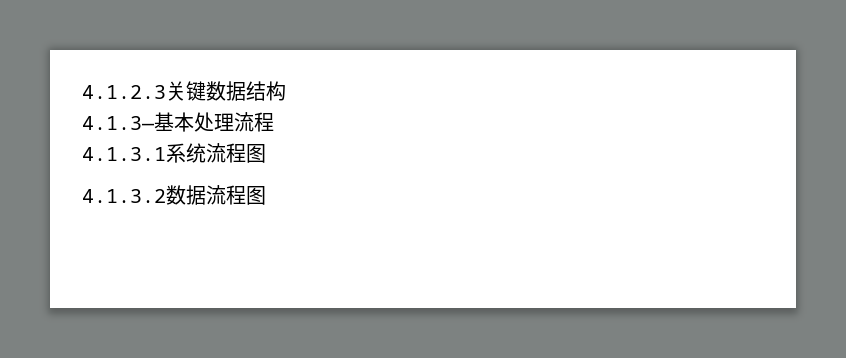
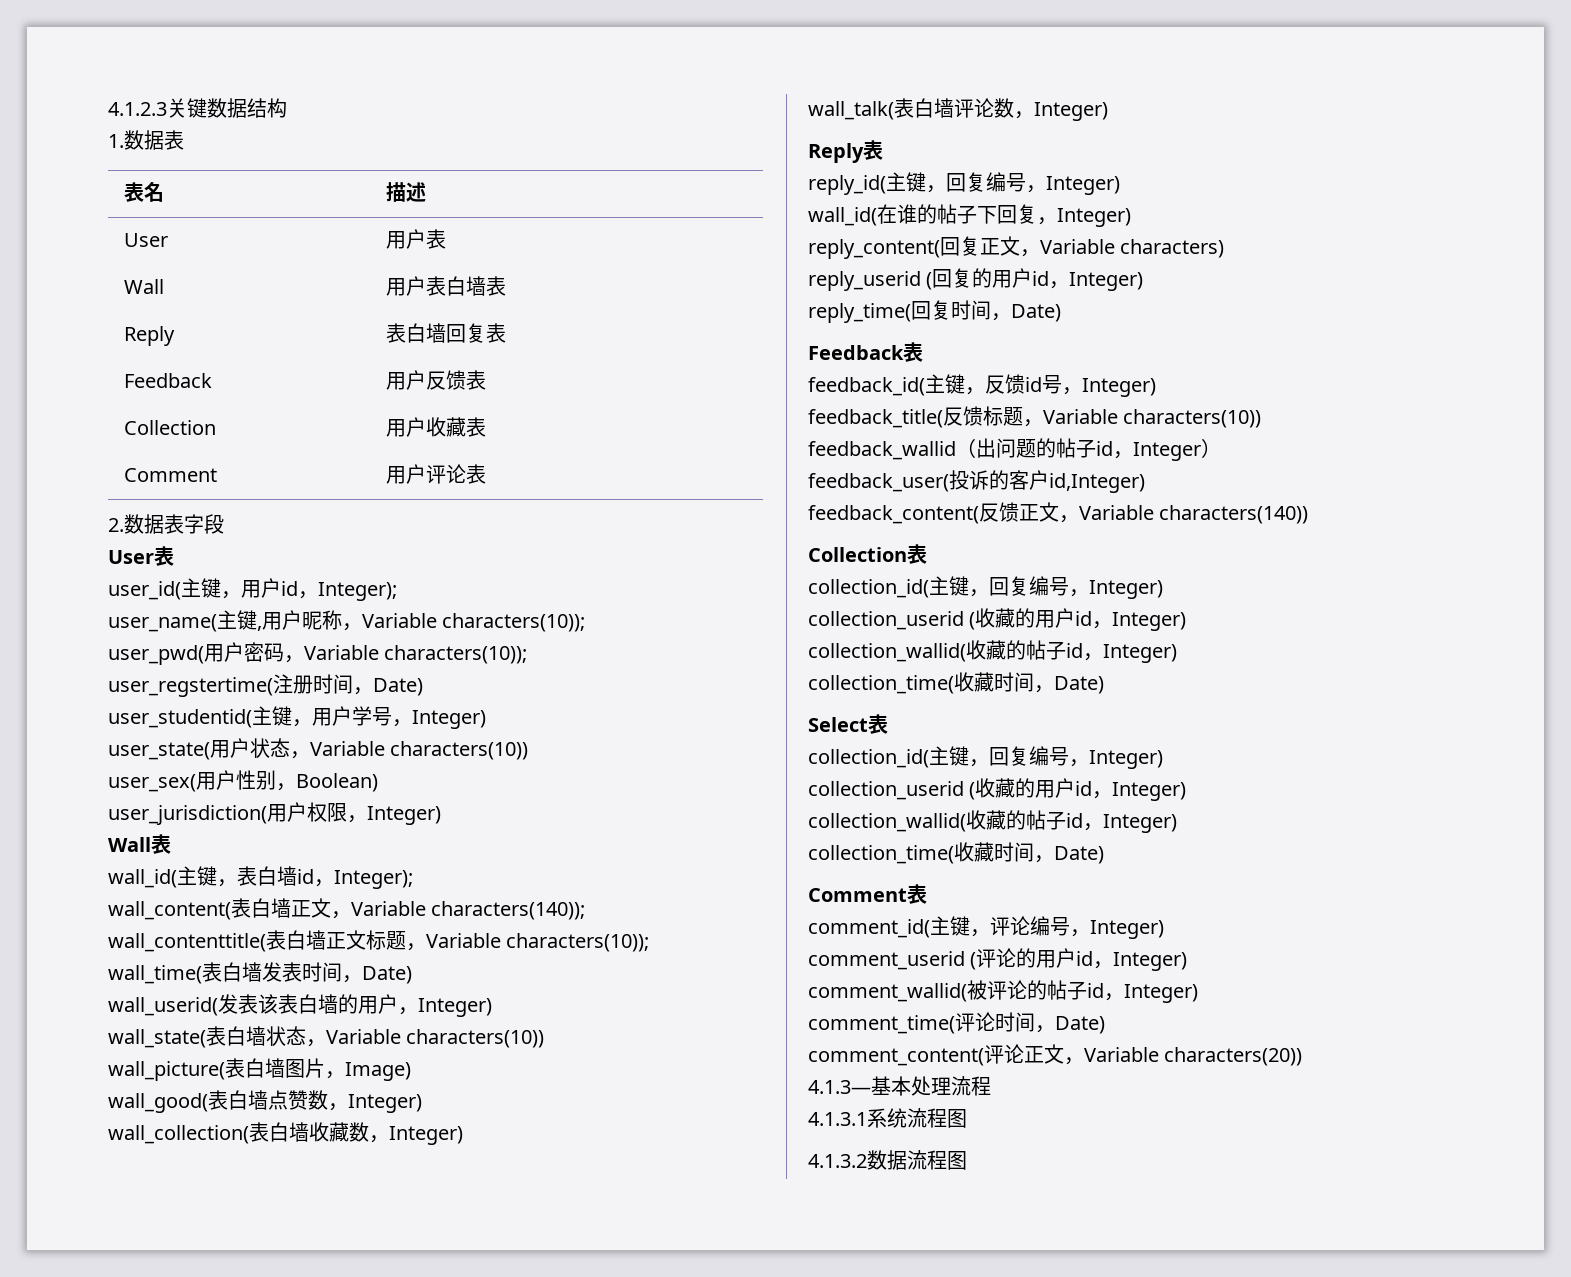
(286, 91) none -> [108,130,184,150] [123,182,164,202] [385,182,426,202] [123,233,168,247] [385,229,446,249] [123,279,164,294] [385,276,506,296] [123,326,175,346] [385,323,506,343] [123,373,212,388] [385,370,486,390] [123,420,216,435] [385,417,486,437] [123,468,217,482] [385,464,486,484] [108,514,224,534] [108,546,174,566] [108,578,397,601] [108,610,586,632] [108,642,528,665] [108,674,423,697] [108,706,486,729] [108,738,529,760] [108,770,378,792] [108,802,441,825] [108,834,171,854] [108,866,413,889] [108,898,586,920] [108,930,650,952] [108,962,412,984] [108,994,492,1017] [108,1026,545,1048] [108,1058,411,1081] [108,1090,422,1113] [108,1122,463,1145] [808,98,1108,121] [808,140,883,163] [808,172,1120,195] [808,204,1131,227] [808,236,1225,259] [808,268,1144,291] [808,300,1061,323] [808,342,923,362] [808,374,1156,397] [808,406,1262,428] [808,438,1221,461] [808,470,1145,493] [808,502,1309,524] [808,544,927,564] [808,576,1163,599] [808,608,1187,631] [808,640,1177,663] [808,672,1104,694] [808,714,888,734] [808,746,1163,769] [808,778,1187,801] [808,810,1177,833] [808,842,1104,864] [808,884,927,904] [808,916,1164,939] [808,948,1188,971] [808,980,1198,1003] [808,1012,1105,1034] [808,1044,1303,1066] // 1.数据表 // 表名 | 描述 // User | 用户表 // Wall | 用户表白墙表 // Reply | 表白墙回复表 // Feedback | 用户反馈表 // Collection | 用户收藏表 // Comment | 用户评论表 // 2.数据表字段 // User表 // user_id(主键，用户id，Integer); // user_name(主键,用户昵称，Variable characters(10)); // user_pwd(用户密码，Variable characters(10)); // user_regstertime(注册时间，Date) // user_studentid(主键，用户学号，Integer) // user_state(用户状态，Variable characters(10)) // user_sex(用户性别，Boolean) // user_jurisdiction(用户权限，Integer) // Wall表 // wall_id(主键，表白墙id，Integer); // wall_content(表白墙正文，Variable characters(140)); // wall_contenttitle(表白墙正文标题，Variable characters(10)); // wall_time(表白墙发表时间，Date) // wall_userid(发表该表白墙的用户，Integer) // wall_state(表白墙状态，Variable characters(10)) // wall_picture(表白墙图片，Image) // wall_good(表白墙点赞数，Integer) // wall_collection(表白墙收藏数，Integer) // wall_talk(表白墙评论数，Integer) // Reply表 // reply_id(主键，回复编号，Integer) // wall_id(在谁的帖子下回复，Integer) // reply_content(回复正文，Variable characters) // reply_userid (回复的用户id，Integer) // reply_time(回复时间，Date) // Feedback表 // feedback_id(主键，反馈id号，Integer) // feedback_title(反馈标题，Variable characters(10)) // feedback_wallid（出问题的帖子id，Integer） // feedback_user(投诉的客户id,Integer) // feedback_content(反馈正文，Variable characters(140)) // Collection表 // collection_id(主键，回复编号，Integer) // collection_userid (收藏的用户id，Integer) // collection_wallid(收藏的帖子id，Integer) // collection_time(收藏时间，Date) // Select表 // collection_id(主键，回复编号，Integer) // collection_userid (收藏的用户id，Integer) // collection_wallid(收藏的帖子id，Integer) // collection_time(收藏时间，Date) // Comment表 // comment_id(主键，评论编号，Integer) // comment_userid (评论的用户id，Integer) // comment_wallid(被评论的帖子id，Integer) // comment_time(评论时间，Date) // comment_content(评论正文，Variable characters(20))

